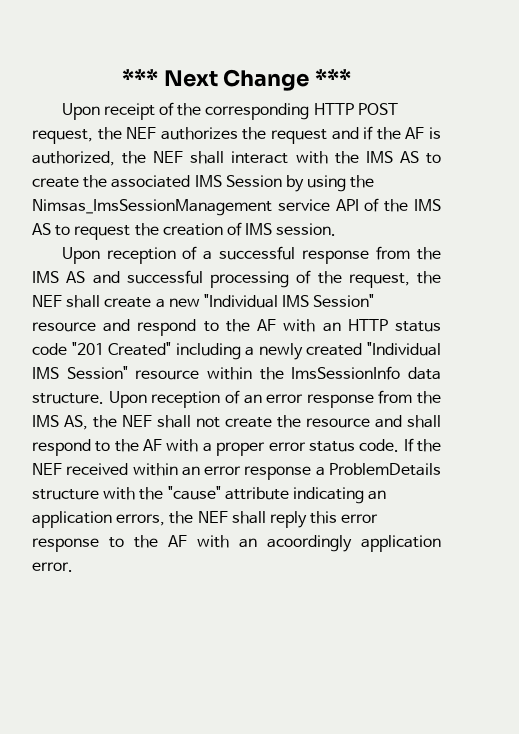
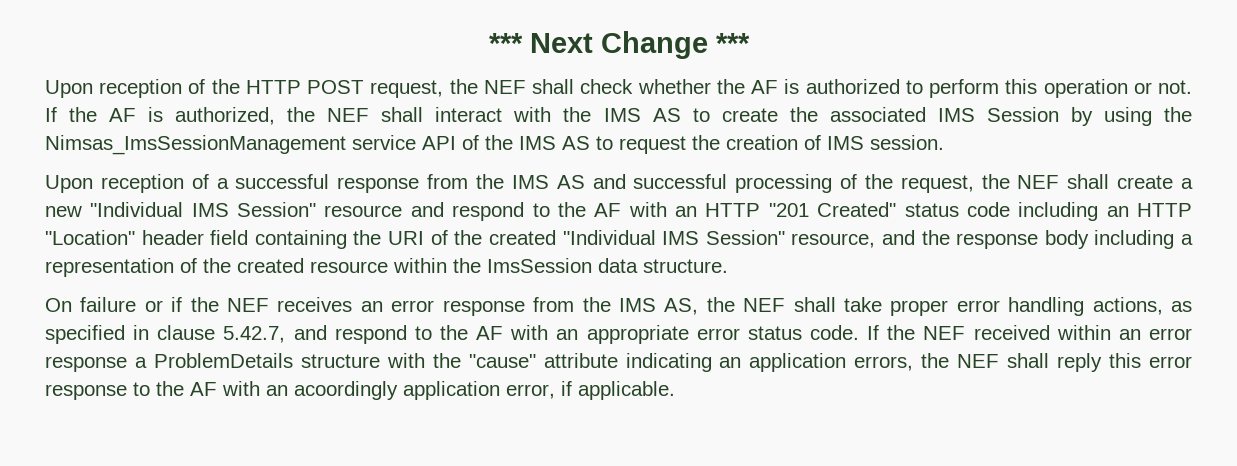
[103,102,310,120] receipt of the corresponding -> [99,79,240,98] reception of the
[160,126,374,144] authorizes the request and if -> [532,79,1192,98] [45,107,57,122] shall check whether the AF is authorized to perform this operation or not. If
[395,321,442,332] [32,342,441,360] [32,366,128,379] status code "201 Created" including a newly created "Individual IMS Session" -> [768,202,1192,221] [45,230,1193,249] [45,258,304,277] "201 Created" status code including an HTTP "Location" header field containing the URI of the created "Individual IMS Session" resource, and the response body including a representation of the created
[291,366,401,380] ImsSessionInfo -> [487,258,592,273] ImsSession
[108,390,240,408] Upon reception of -> [45,297,353,312] // On failure or if the NEF receives
[196,415,441,428] [32,439,266,456] not create the resource and shall respond to the AF with a proper -> [843,297,1192,316] [45,325,689,344] take proper error handling actions, as specified in clause 5.42.7, and respond to the AF with an appropriate
[32,562,73,572] error. -> [506,381,675,400] error, if applicable.

